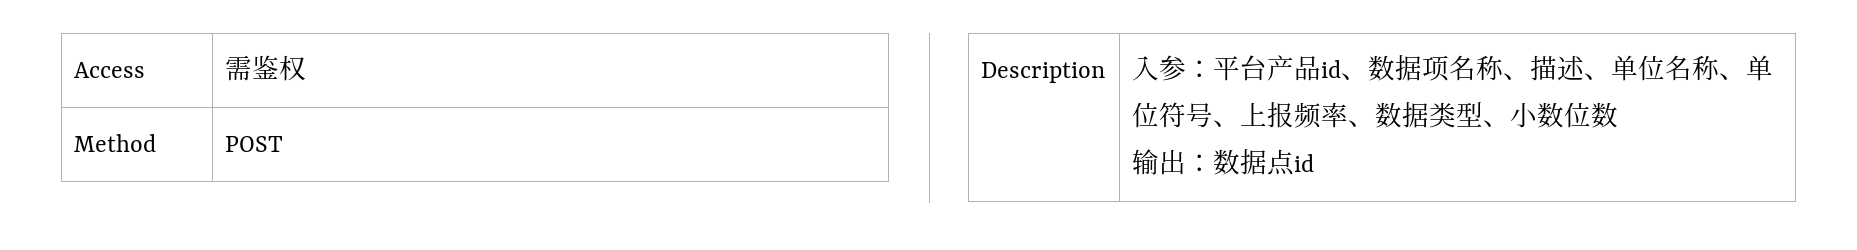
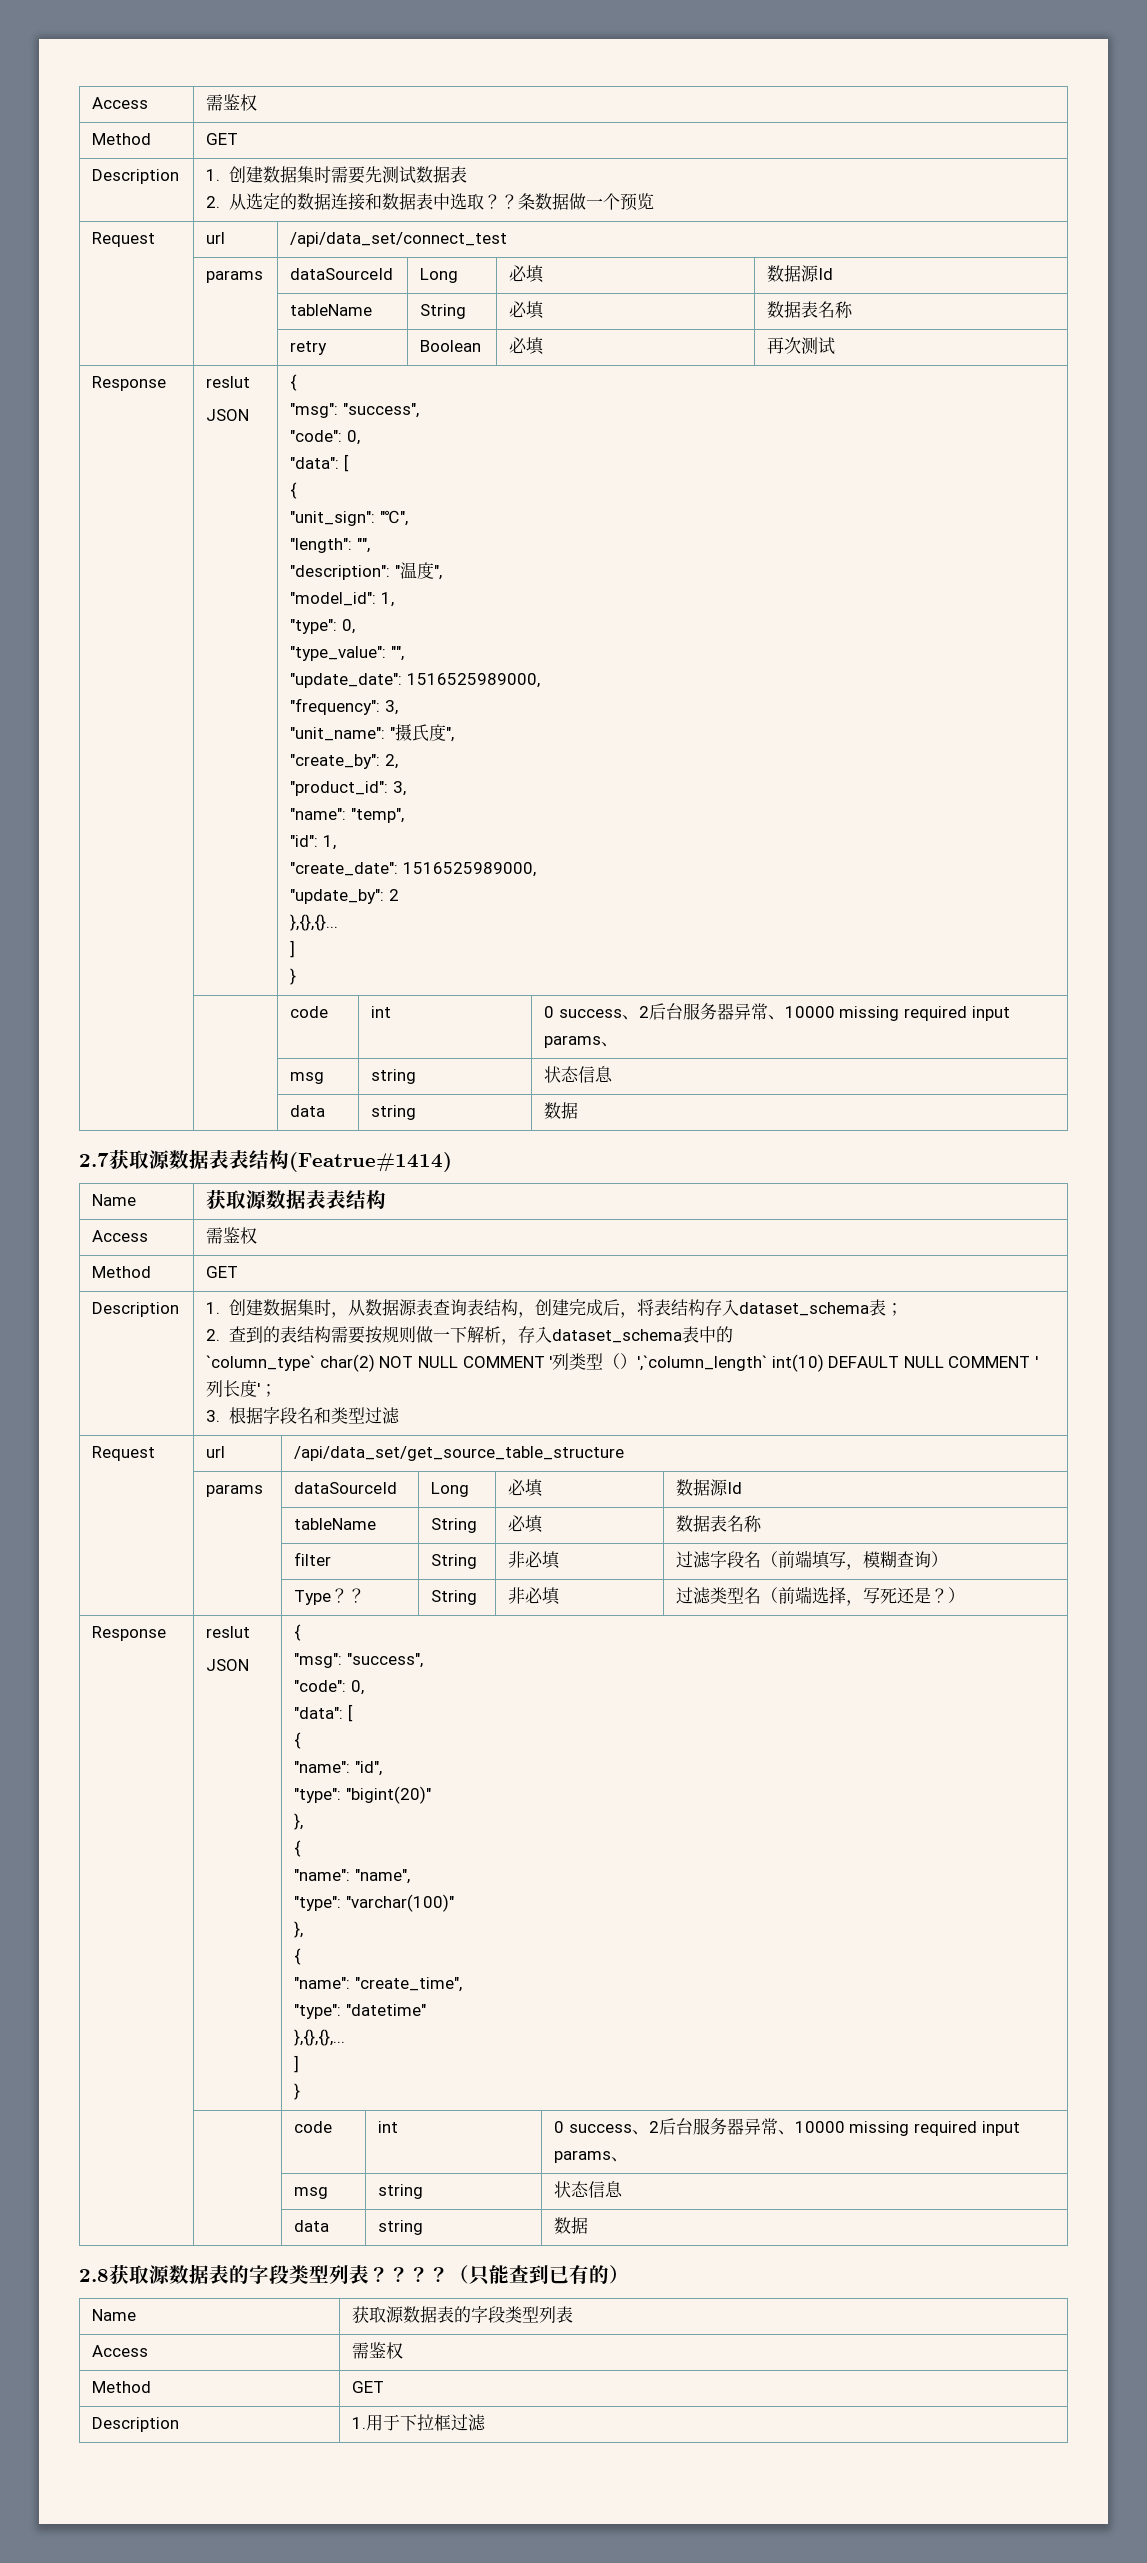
[74,62,146,78] [225,55,307,81] [74,134,157,152] [225,136,284,152] [981,62,1106,83] [1132,55,1774,82] [1132,102,1619,129] [1132,149,1315,176] Access | 需鉴权 // Method | POST // Description | 入参：平台产品id、数据项名称、描述、单位名称、单位符号、上报频率、数据类型、小数位数 // 输出：数据点id -> [92,97,149,109] [206,94,258,111] [92,133,152,145] [206,133,239,145] [92,169,180,184] [206,166,467,184] [206,193,654,211] [92,232,156,247] [206,232,226,244] [290,232,508,247] [206,270,264,283] [290,268,394,280] [420,268,459,283] [509,265,546,283] [767,265,834,282] [290,304,373,316] [420,304,467,319] [509,301,546,319] [767,301,854,318] [290,341,328,355] [420,340,482,352] [509,337,546,355] [767,337,836,355] [92,376,167,391] [206,376,251,388] [206,409,250,421] [290,374,298,391] [290,403,419,418] [290,430,360,445] [290,454,349,472] [290,482,298,499] [290,510,408,526] [290,538,370,553] [290,562,442,580] [290,592,394,607] [290,619,355,634] [290,646,404,661] [290,673,540,688] [290,698,398,715] [290,724,454,742] [290,754,398,769] [290,781,406,796] [290,808,404,823] [290,835,336,850] [290,862,536,877] [290,889,399,904] [290,914,339,931] [290,940,296,958] [290,968,297,985] [290,1006,329,1018] [371,1006,392,1018] [544,1003,1010,1021] [544,1035,619,1048] [290,1072,325,1084] [371,1069,417,1084] [544,1066,614,1083] [290,1105,326,1117] [371,1105,417,1120] [544,1102,579,1119] [79,1149,452,1172] [92,1194,137,1206] [206,1189,387,1209] [92,1230,149,1242] [206,1227,258,1244] [92,1266,152,1278] [206,1266,239,1278] [92,1302,180,1317] [206,1299,903,1318] [206,1326,733,1345] [206,1353,1039,1372] [206,1380,278,1397] [206,1407,400,1424] [92,1446,156,1461] [206,1446,226,1458] [294,1446,625,1461] [206,1484,264,1497] [294,1482,398,1494] [431,1482,470,1497] [508,1479,545,1497] [676,1479,743,1496] [294,1518,377,1530] [431,1518,478,1533] [508,1515,545,1533] [676,1515,763,1532] [294,1552,332,1566] [431,1554,478,1569] [508,1551,562,1569] [676,1550,949,1570] [294,1588,366,1605] [431,1590,478,1605] [508,1587,562,1605] [676,1586,966,1606] [92,1626,167,1641] [206,1626,251,1638] [206,1659,250,1671] [294,1624,302,1641] [294,1653,423,1668] [294,1680,364,1695] [294,1704,353,1722] [294,1732,302,1749] [294,1761,382,1776] [294,1786,431,1804] [294,1813,304,1830] [294,1840,302,1857] [294,1869,410,1884] [294,1894,454,1912] [294,1921,304,1938] [294,1948,302,1965] [294,1977,462,1992] [294,2004,426,2019] [294,2029,346,2046] [294,2055,300,2073] [294,2083,301,2100] [294,2121,333,2133] [378,2121,399,2133] [554,2118,1020,2136] [554,2150,629,2163] [294,2187,329,2199] [378,2184,424,2199] [554,2181,624,2198] [294,2220,330,2232] [378,2220,424,2235] [554,2217,589,2234] [79,2264,629,2285] [92,2309,137,2321] [352,2306,574,2323] [92,2345,149,2357] [352,2342,404,2359] [92,2381,152,2393] [352,2381,385,2393] [92,2417,180,2432] [352,2414,487,2431] Access | 需鉴权 // Method | GET // Description | 1.创建数据集时需要先测试数据表 // 2.从选定的数据连接和数据表中选取？？条数据做一个预览 // Request | url | /api/data_set/connect_test // | params | dataSourceId | Long | 必填 | 数据源Id // | | tableName | String | 必填 | 数据表名称 // | | retry | Boolean | 必填 | 再次测试 // Response | reslut // JSON | { // "msg": "success", // "code": 0, // "data": [ // { // "unit_sign": "℃", // "length": "", // "description": "温度", // "model_id": 1, // "type": 0, // "type_value": "", // "update_date": 1516525989000, // "frequency": 3, // "unit_name": "摄氏度", // "create_by": 2, // "product_id": 3, // "name": "temp", // "id": 1, // "create_date": 1516525989000, // "update_by": 2 // },{},{}... // ] // } // | | code | int | 0 success、2后台服务器异常、10000 missing required input params、 // | | msg | string | 状态信息 // | | data | string | 数据 // 2.7获取源数据表表结构(Featrue#1414) // Name | 获取源数据表表结构 // Access | 需鉴权 // Method | GET // Description | 1.创建数据集时，从数据源表查询表结构，创建完成后，将表结构存入dataset_schema表； // 2.查到的表结构需要按规则做一下解析，存入dataset_schema表中的 // `column_type` char(2) NOT NULL COMMENT '列类型（）',`column_length` int(10) DEFAULT NULL COMMENT '列长度'； // 3.根据字段名和类型过滤 // Request | url | /api/data_set/get_source_table_structure // | params | dataSourceId | Long | 必填 | 数据源Id // | | tableName | String | 必填 | 数据表名称 // | | filter | String | 非必填 | 过滤字段名（前端填写，模糊查询） // | | Type？？ | String | 非必填 | 过滤类型名（前端选择，写死还是？） // Response | reslut // JSON | { // "msg": "success", // "code": 0, // "data": [ // { // "name": "id", // "type": "bigint(20)" // }, // { // "name": "name", // "type": "varchar(100)" // }, // { // "name": "create_time", // "type": "datetime" // },{},{},... // ] // } // | | code | int | 0 success、2后台服务器异常、10000 missing required input params、 // | | msg | string | 状态信息 // | | data | string | 数据 // 2.8获取源数据表的字段类型列表？？？？（只能查到已有的） // Name | 获取源数据表的字段类型列表 // Access | 需鉴权 // Method | GET // Description | 1.用于下拉框过滤

